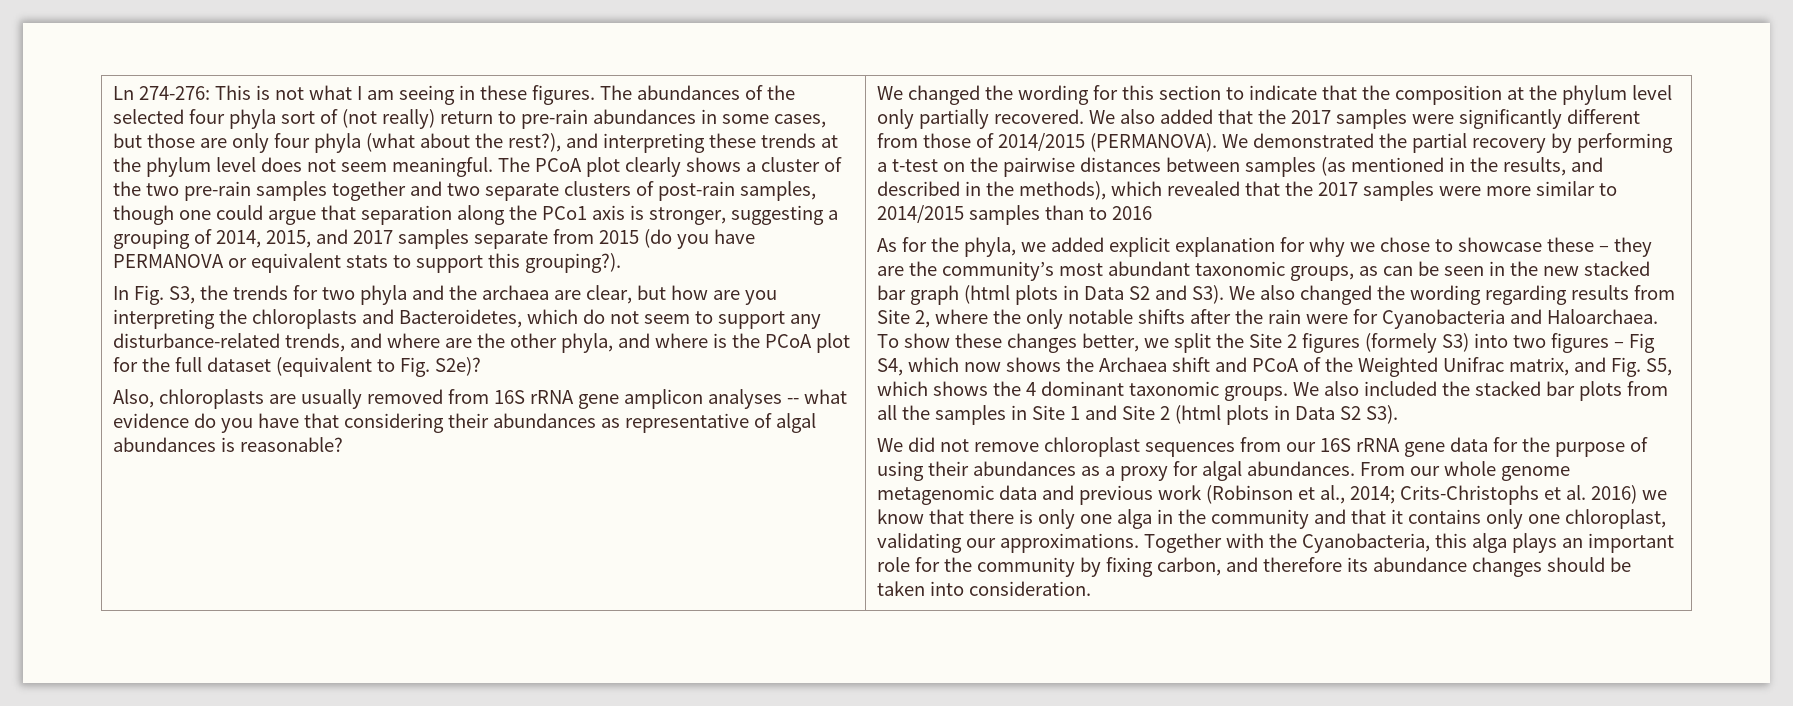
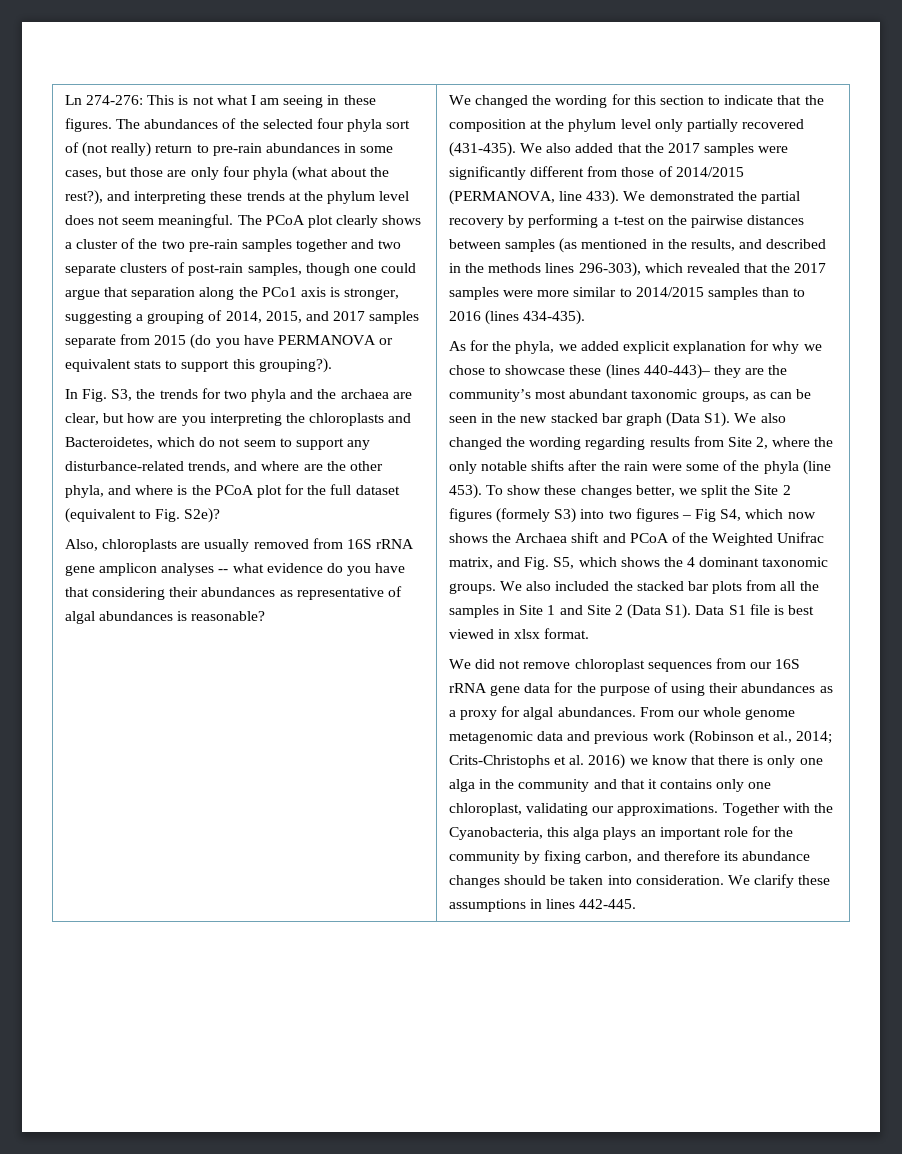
[993,109,1084,124] recovered. -> [742,119,805,129] [448,142,516,157] recovered (431-435).
[1089,133,1217,152] (PERMANOVA). -> [448,190,620,205] (PERMANOVA, line 433).
[1018,181,1106,200] methods), -> [488,262,641,277] methods lines 296-303),
(1152, 213) none -> [484,310,586,325] (lines 434-435).
[1598,246,1609,252] – -> [605,364,710,379] (lines 440-443)–
[963,285,1224,305] (html plots in Data S2 and S3). -> [666,412,731,427] (Data S1).
[1352,309,1658,329] for Cyanobacteria and Haloarchaea. -> [686,460,831,475] [448,484,482,499] some of the phyla (line 453).
[1174,405,1398,425] (html plots in Data S2 S3). -> [627,604,815,619] [448,628,590,639] (Data S1). Data S1 file is best viewed in xlsx format.
(1091, 588) none -> [727,874,831,888] [448,899,637,912] We clarify these assumptions in lines 442-445.

